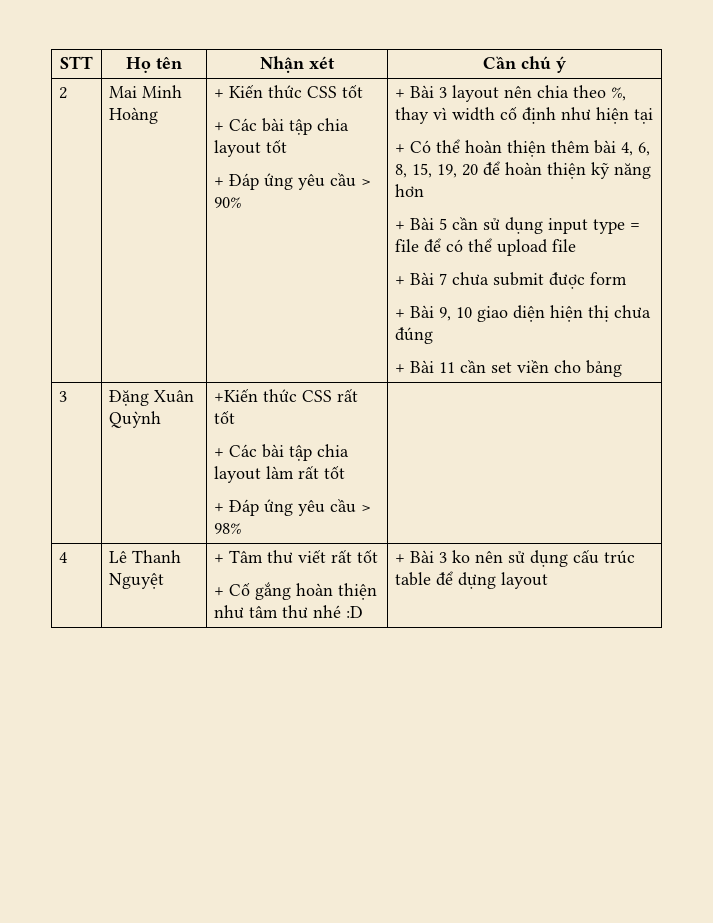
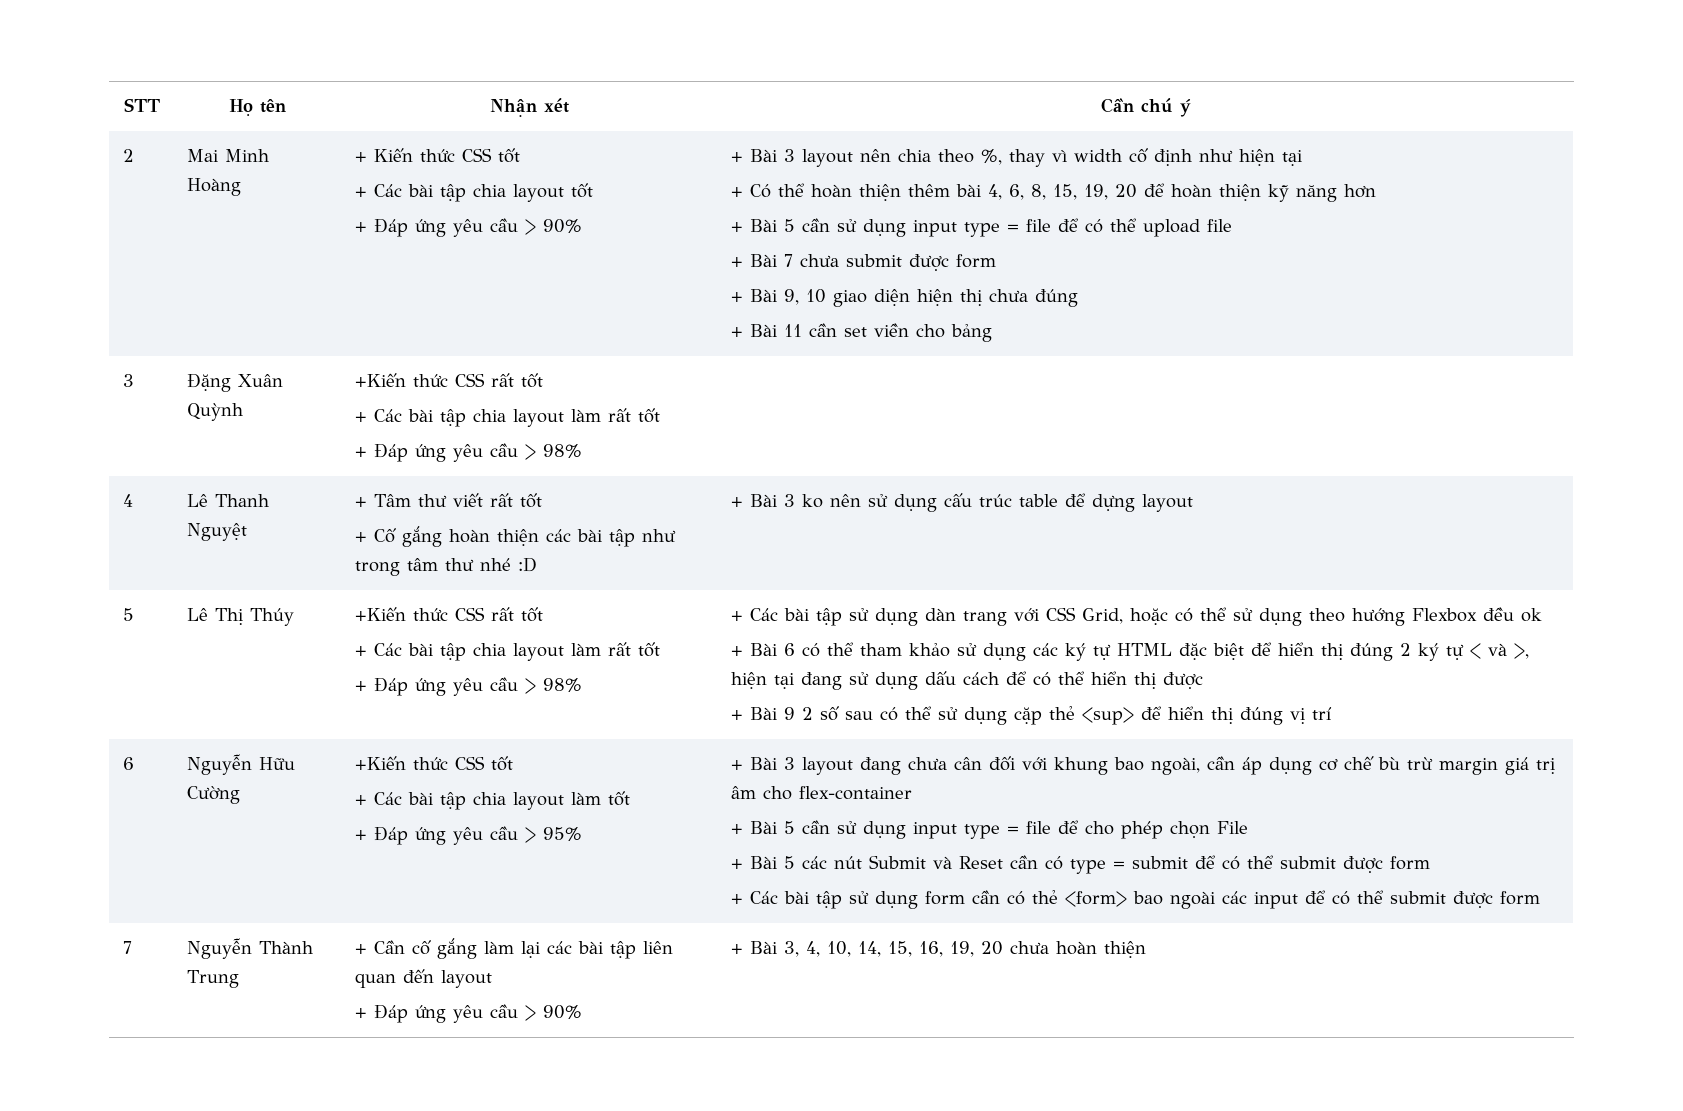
[214,605,245,618] như -> [545,529,676,547] [354,561,400,576] các bài tập như trong
(549, 580) none -> [122,608,134,621] [186,608,294,626] [354,607,543,622] [354,642,660,661] [354,677,582,696] [730,607,1542,626] [730,642,1529,661] [730,671,1203,690] [730,706,1332,725] [122,757,134,770] [186,754,295,775] [186,786,240,804] [354,756,513,771] [354,791,630,810] [354,826,582,845] [730,756,1555,775] [730,786,912,800] [730,820,1248,839] [730,855,1430,874] [730,890,1540,909] [122,941,132,954] [186,938,313,959] [186,970,239,988] [354,938,673,959] [354,969,492,988] [354,1004,582,1023] [730,941,1146,958] // 5 | Lê Thị Thúy | +Kiến thức CSS rất tốt // + Các bài tập chia layout làm rất tốt // + Đáp ứng yêu cầu > 98% | + Các bài tập sử dụng dàn trang với CSS Grid, hoặc có thể sử dụng theo hướng Flexbox đều ok // + Bài 6 có thể tham khảo sử dụng các ký tự HTML đặc biệt để hiển thị đúng 2 ký tự < và >, hiện tại đang sử dụng dấu cách để có thể hiển thị được // + Bài 9 2 số sau có thể sử dụng cặp thẻ <sup> để hiển thị đúng vị trí // 6 | Nguyễn Hữu Cường | +Kiến thức CSS tốt // + Các bài tập chia layout làm tốt // + Đáp ứng yêu cầu > 95% | + Bài 3 layout đang chưa cân đối với khung bao ngoài, cần áp dụng cơ chế bù trừ margin giá trị âm cho flex-container // + Bài 5 cần sử dụng input type = file để cho phép chọn File // + Bài 5 các nút Submit và Reset cần có type = submit để có thể submit được form // + Các bài tập sử dụng form cần có thẻ <form> bao ngoài các input để có thể submit được form // 7 | Nguyễn Thành Trung | + Cần cố gắng làm lại các bài tập liên quan đến layout // + Đáp ứng yêu cầu > 90% | + Bài 3, 4, 10, 14, 15, 16, 19, 20 chưa hoàn thiện

